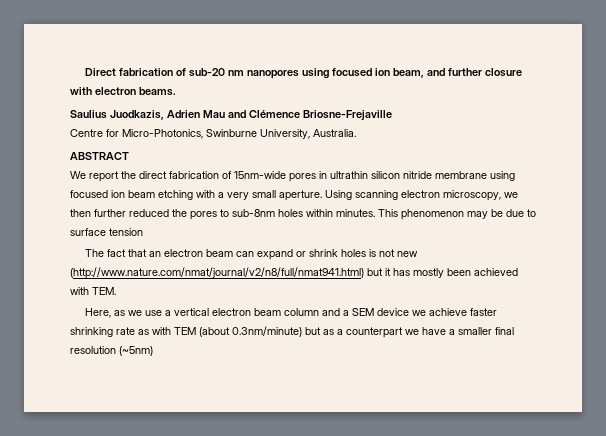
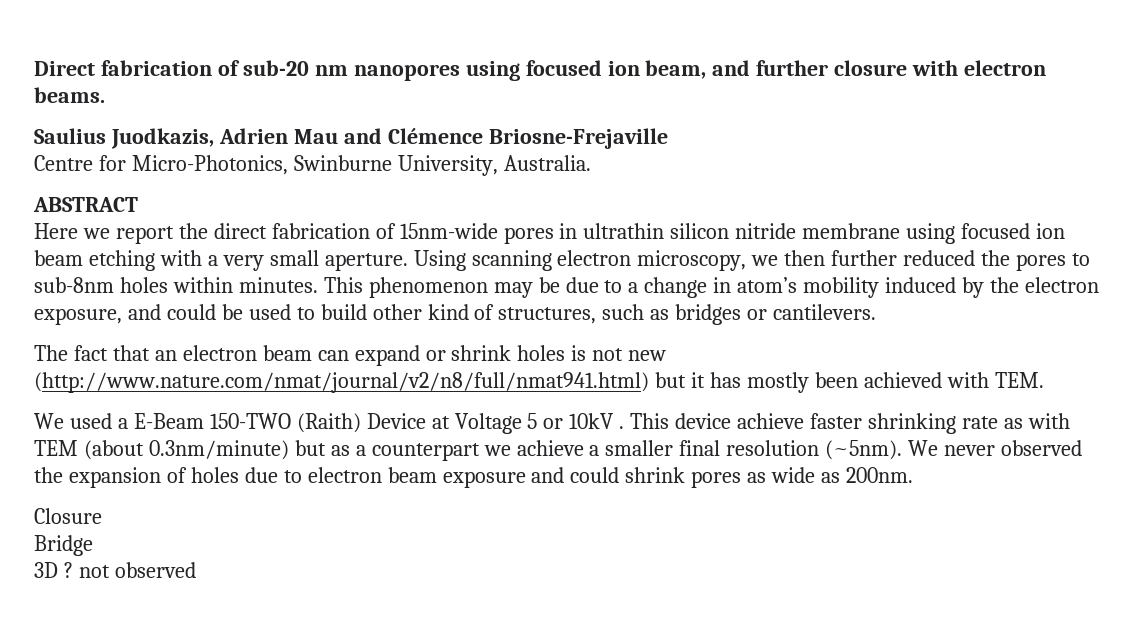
[70,171,86,179] We -> [34,223,110,239] Here we
[70,228,143,236] surface tension -> [628,277,1099,298] [34,304,877,325] a change in atom’s mobility induced by the electron exposure, and could be used to build other kind of structures, such as bridges or cantilevers.
[85,308,427,318] Here, as we use a vertical electron beam column and a SEM device we -> [34,413,732,434] We used a E-Beam 150-TWO (Raith) Device at Voltage 5 or 10kV . This device
[422,327,446,335] have -> [516,440,584,456] achieve
[119,346,153,356] (~5nm) -> [825,440,1083,460] [34,467,914,488] [34,508,102,524] [34,535,93,556] [34,562,196,578] (~5nm). We never observed the expansion of holes due to electron beam exposure and could shrink pores as wide as 200nm. // Closure // Bridge // 3D ? not observed

